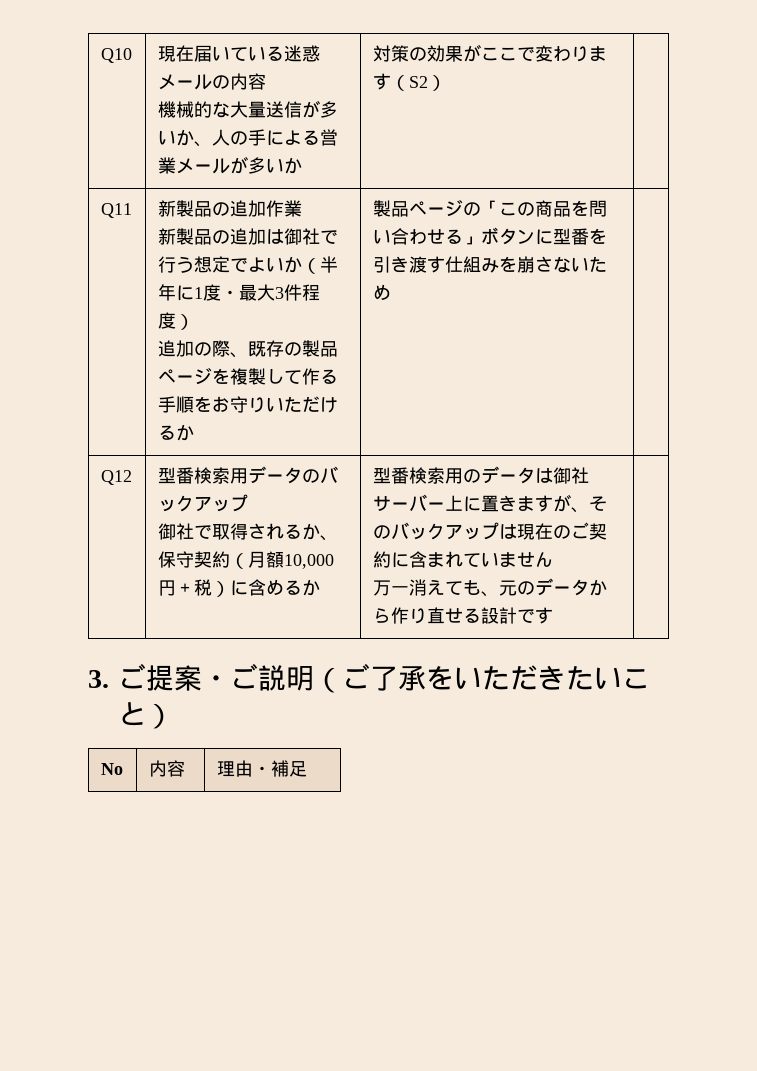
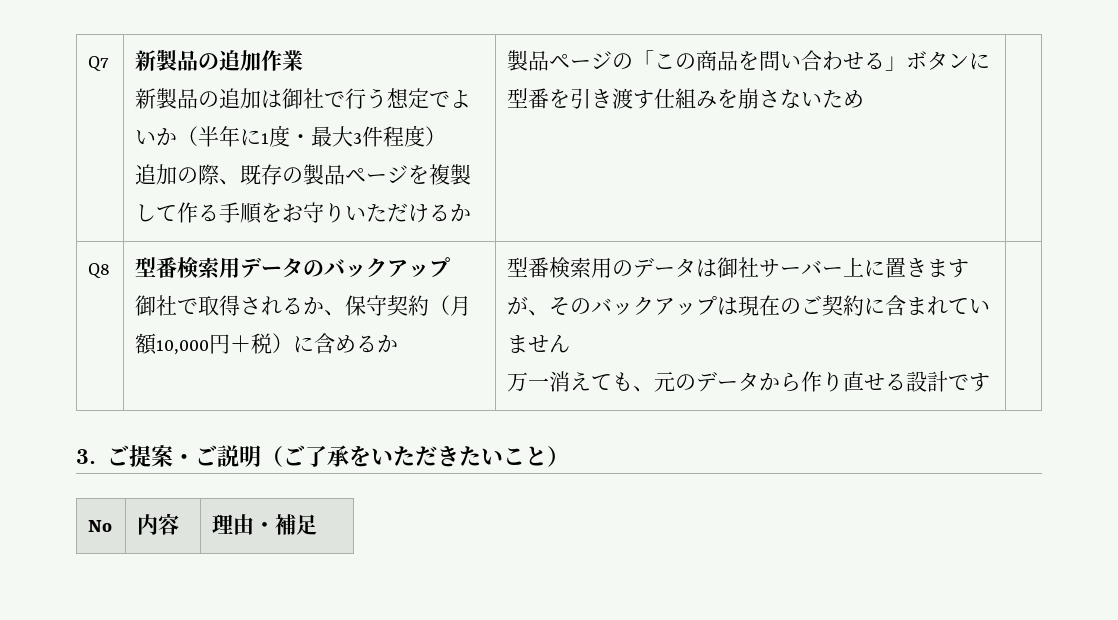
[100,48,132,63] [157,45,320,62] [157,73,266,90] [157,100,338,118] [157,129,338,147] [157,156,302,174] [372,44,607,62] [372,73,446,91] [100,203,132,218] Q10 | 現在届いている迷惑メールの内容 // 機械的な大量送信が多いか、人の手による営業メールが多いか | 対策の効果がここで変わります（S2） | // Q11 -> [88,56,110,71] Q7
[100,470,132,485] Q12 -> [88,263,111,278] Q8

